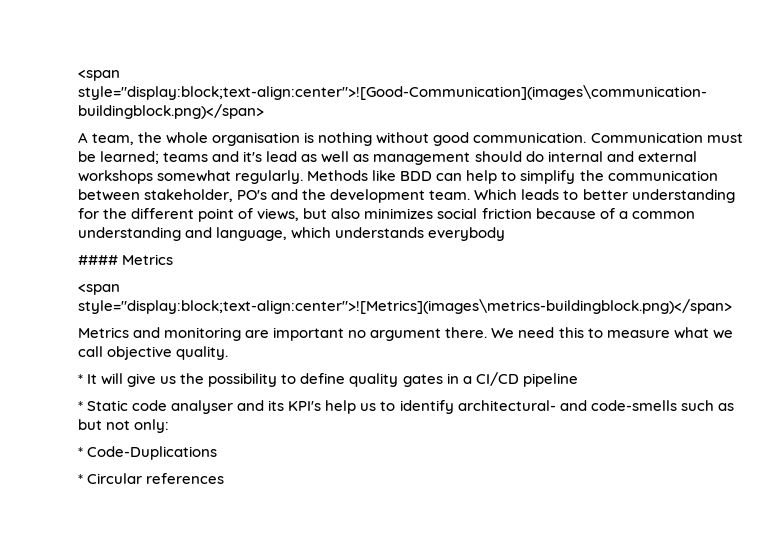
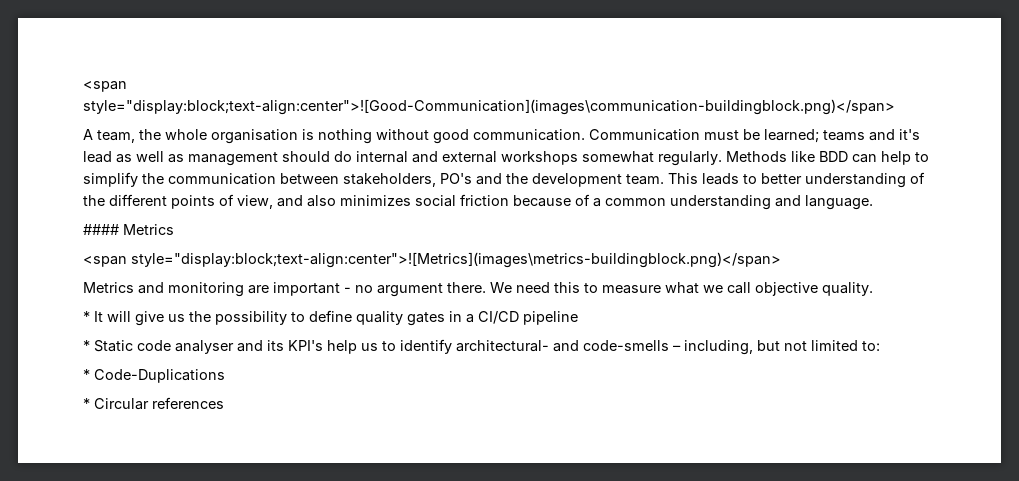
[144,189,234,202] stakeholder, -> [343,173,436,187] stakeholders,
[474,189,518,200] Which -> [668,173,698,184] This
[78,208,99,219] for -> [910,172,925,184] of
[198,208,328,222] point of views, but -> [171,194,303,209] points of view, and
[216,227,506,241] language, which understands everybody -> [805,195,873,210] language.
(345, 334) none -> [344,287,351,293] -
[680,400,734,411] [78,419,170,433] such as but not only: -> [673,340,880,355] – including, but not limited to:

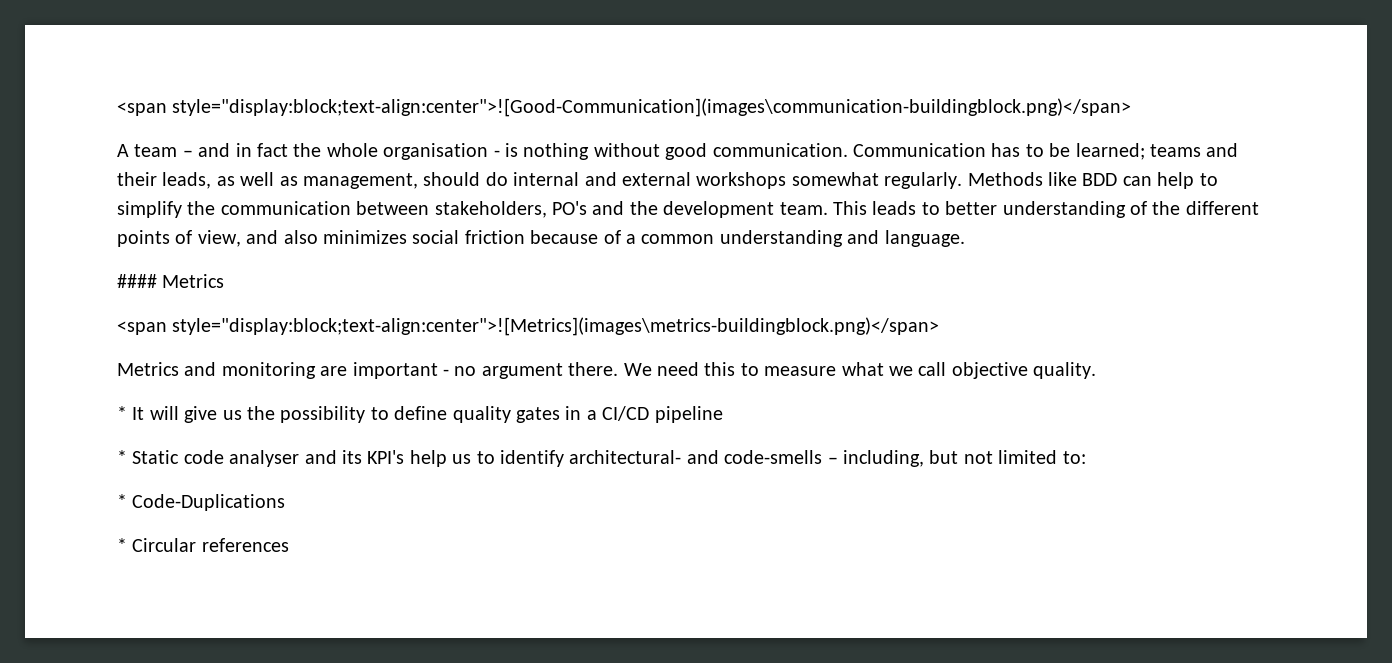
[97,130,135,143] team, -> [134,143,288,157] team – and in fact
(298, 136) none -> [493,150,500,157] -
[704,130,739,140] must -> [991,143,1044,157] has to
[899,129,920,140] [83,151,112,163] it's lead -> [117,172,212,189] their leads,
[188,152,278,166] management -> [303,173,418,189] management,

